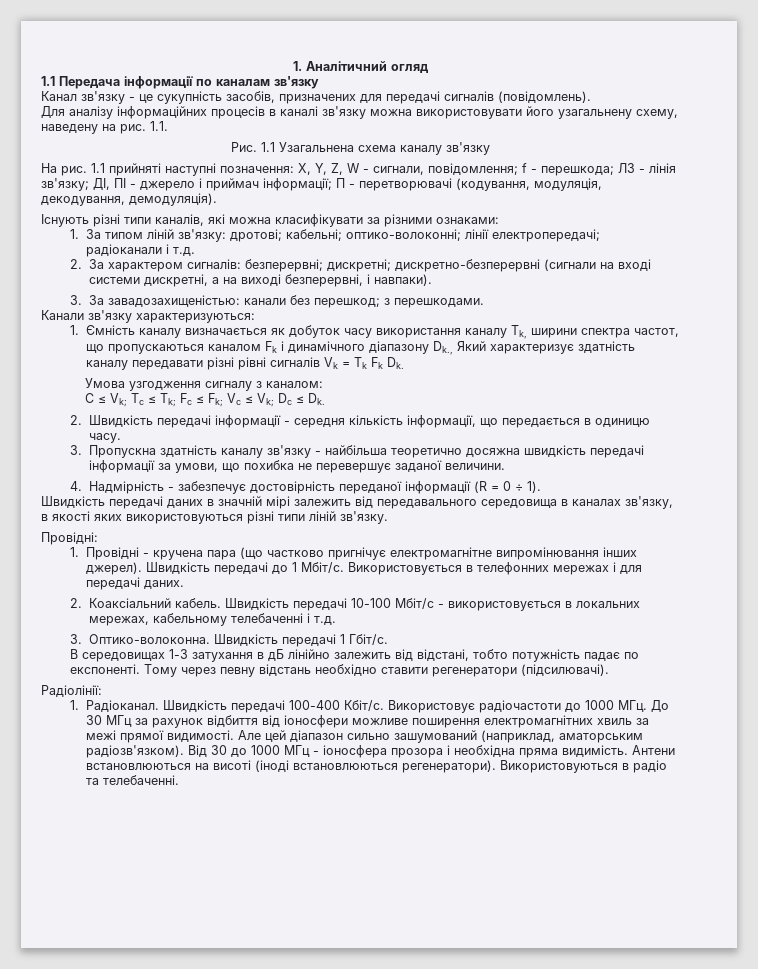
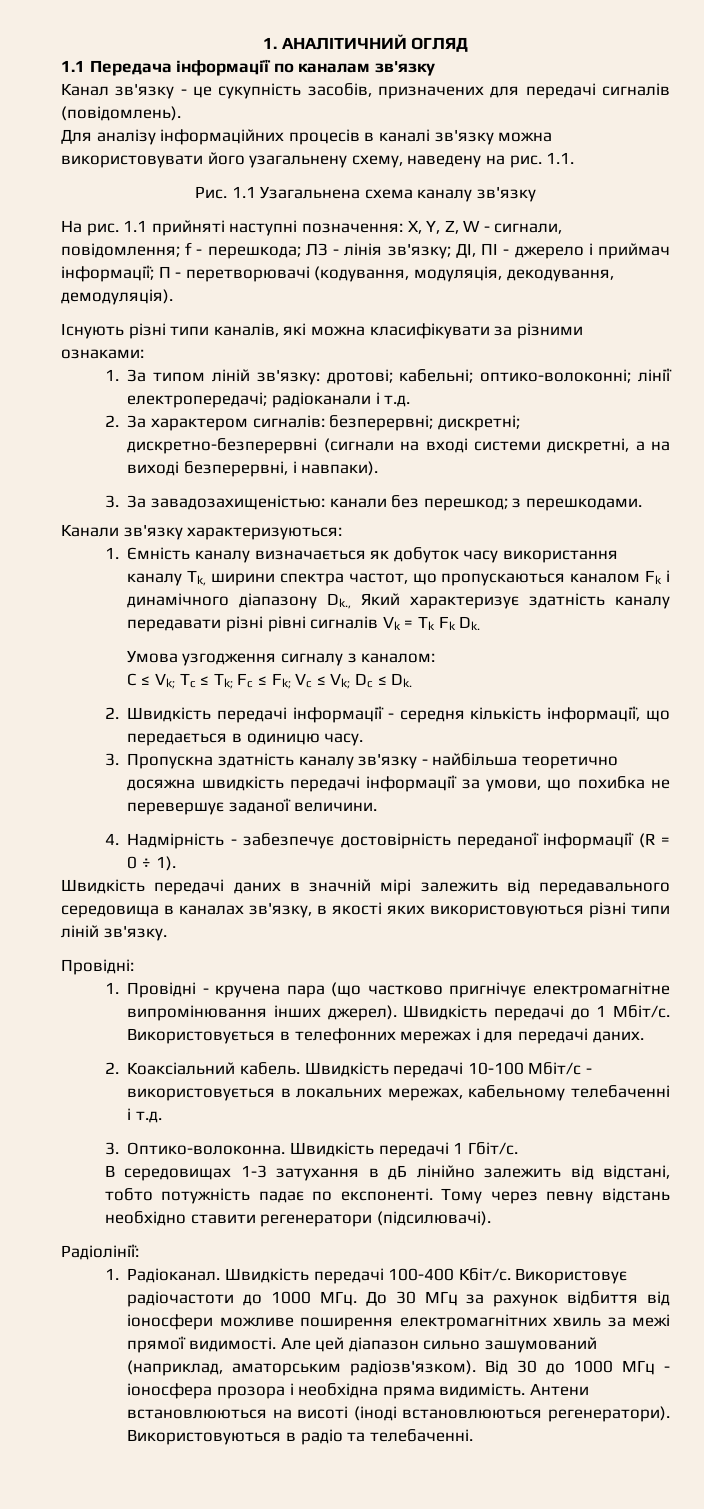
[292,61,428,73] 1. Аналітичний огляд -> [262,34,469,52] 1. АНАЛІТИЧНИЙ ОГЛЯД

